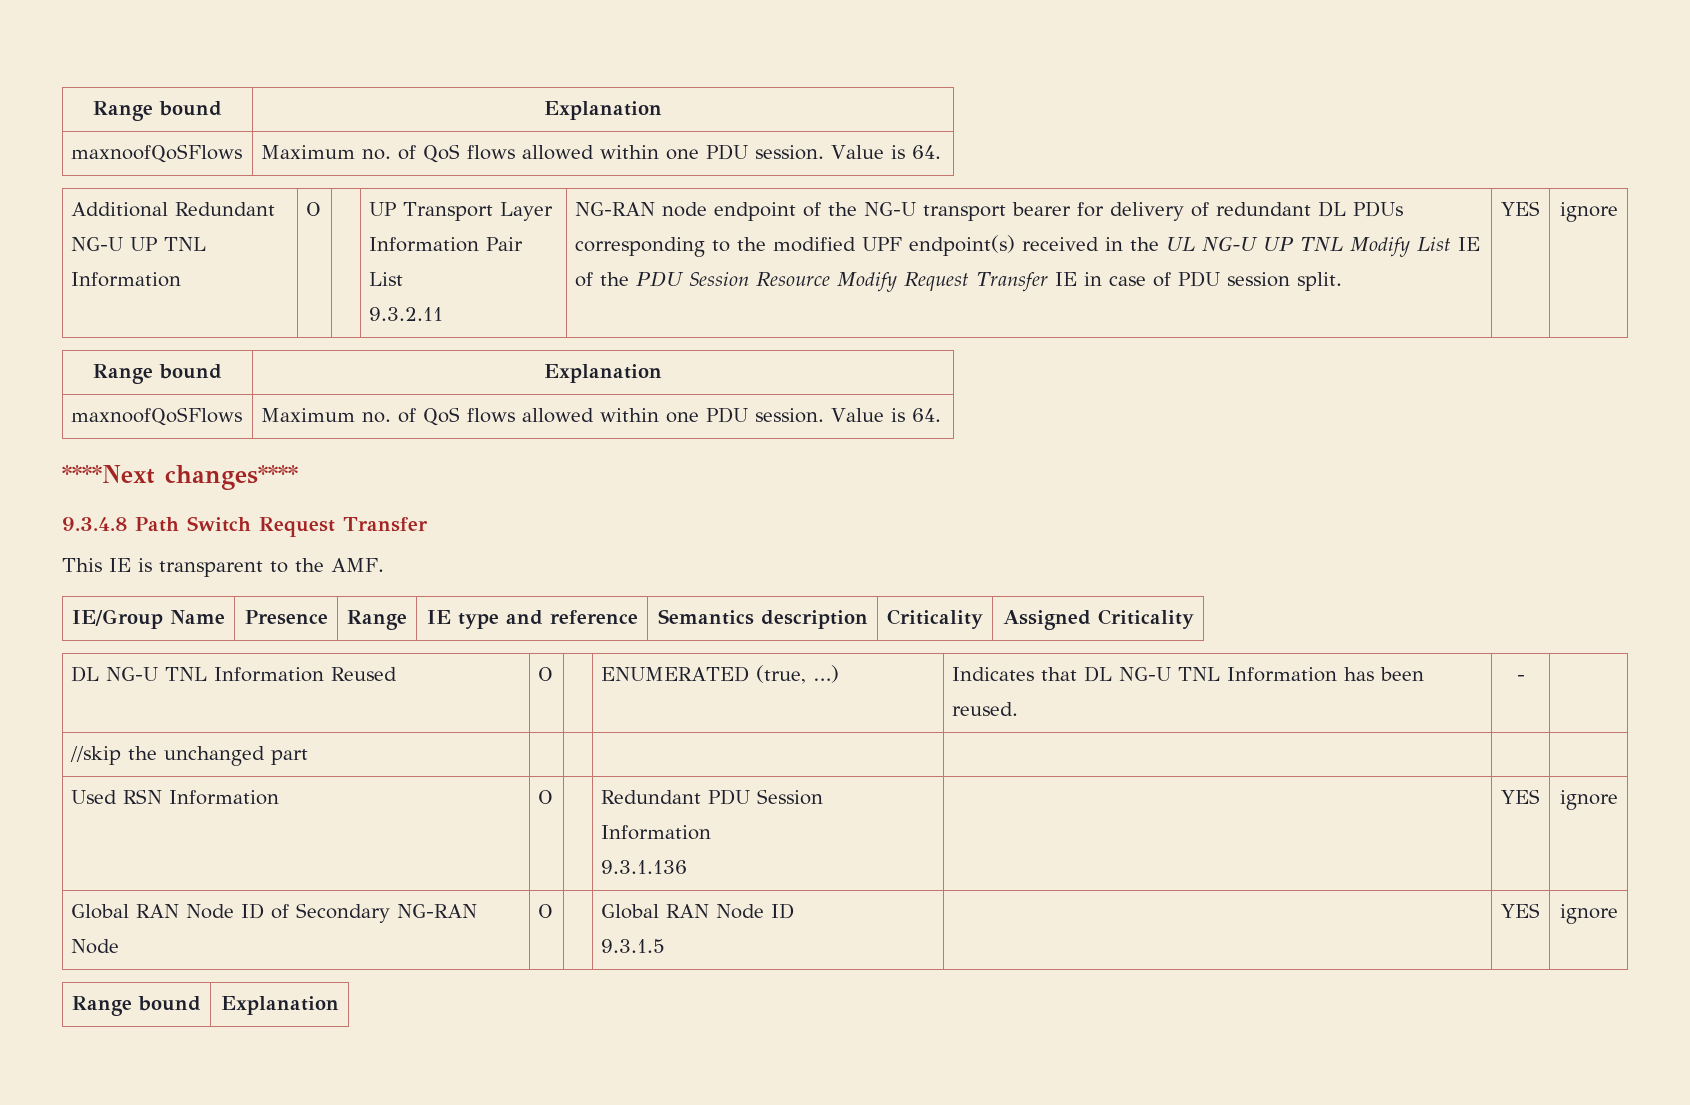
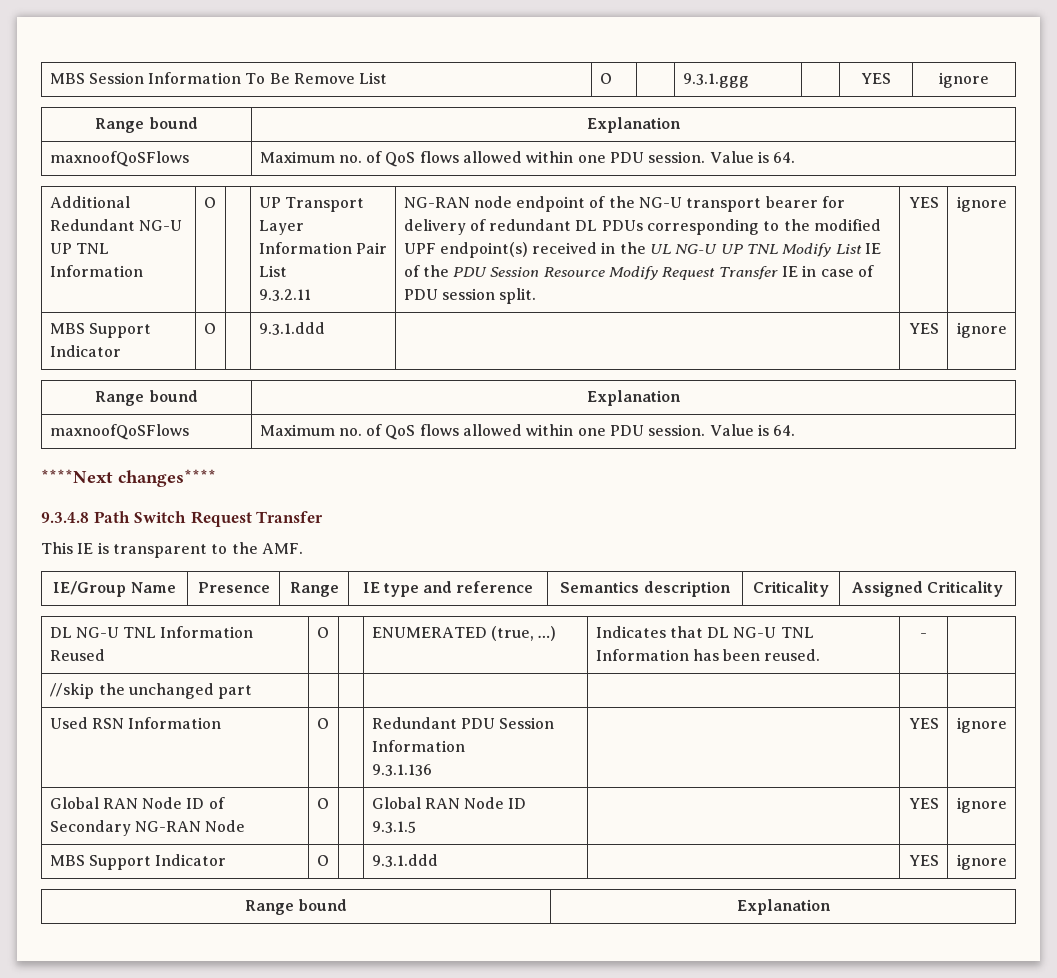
(93, 111) none -> [49,72,388,84] [599,73,612,84] [682,73,749,88] [861,73,891,84] [939,72,989,88] MBS Session Information To Be Remove List | O | | 9.3.1.ggg | | YES | ignore //
(1618, 212) none -> [49,323,151,338] [49,345,121,357] [203,323,216,334] [258,322,325,335] [908,323,939,334] [956,322,1007,338] // MBS Support Indicator | O | | 9.3.1.ddd | | YES | ignore
(1618, 914) none -> [49,854,227,870] [316,855,329,866] [371,854,438,867] [908,855,939,866] [956,854,1007,870] // MBS Support Indicator | O | | 9.3.1.ddd | | YES | ignore

